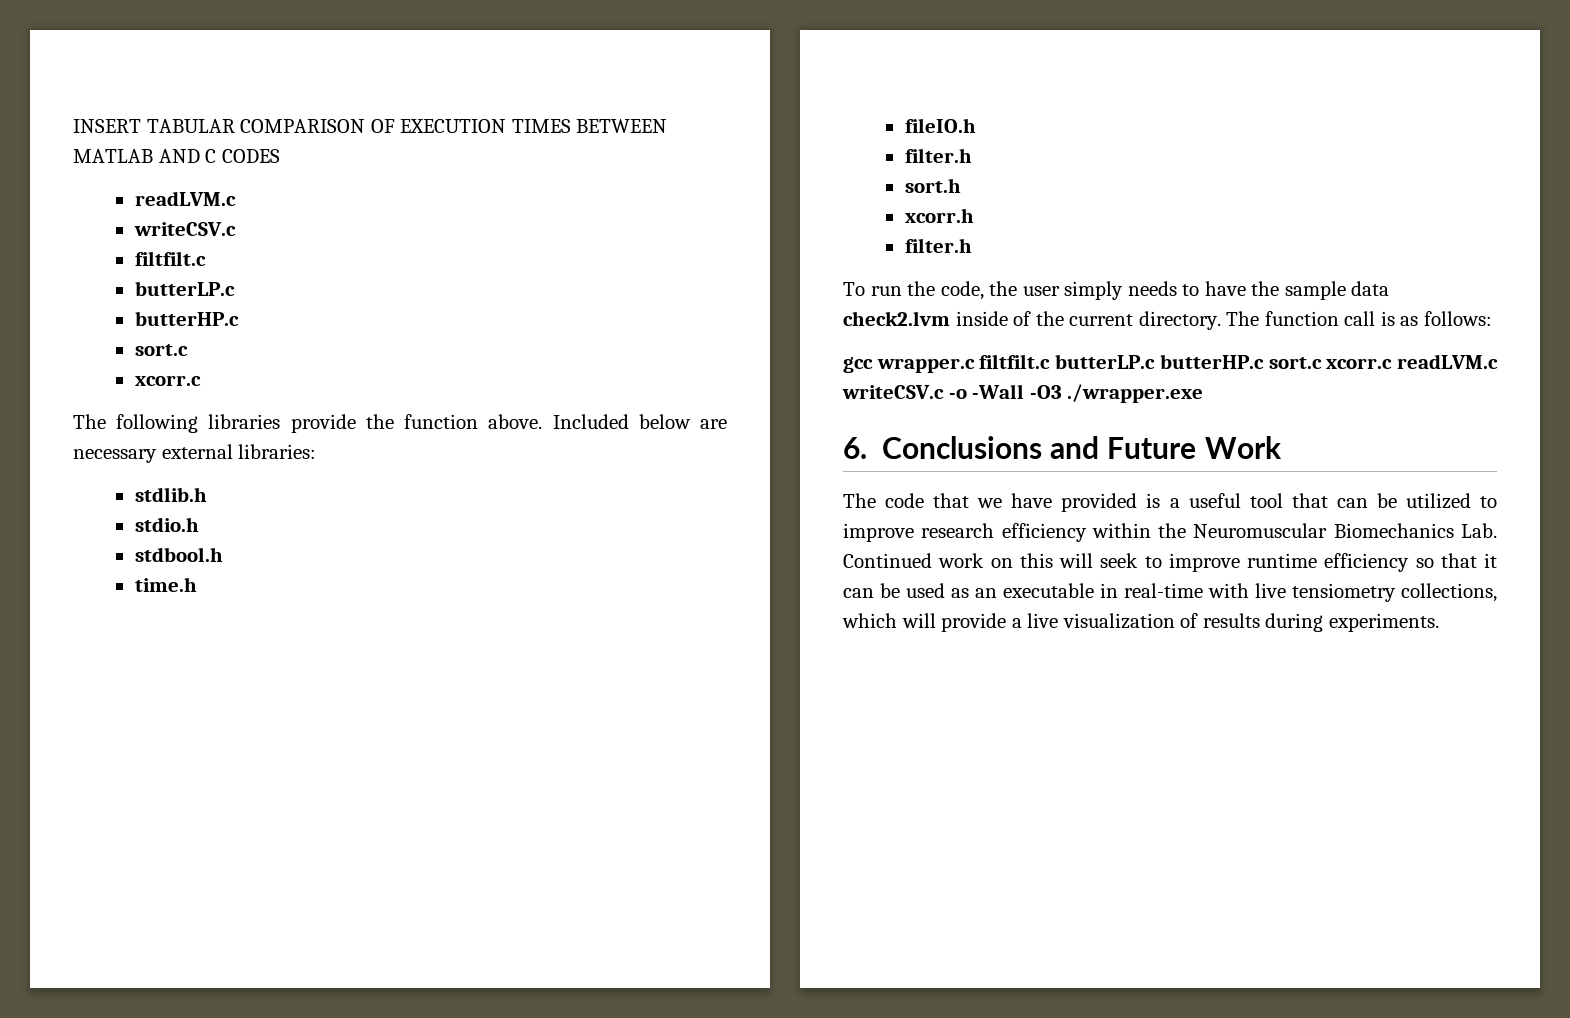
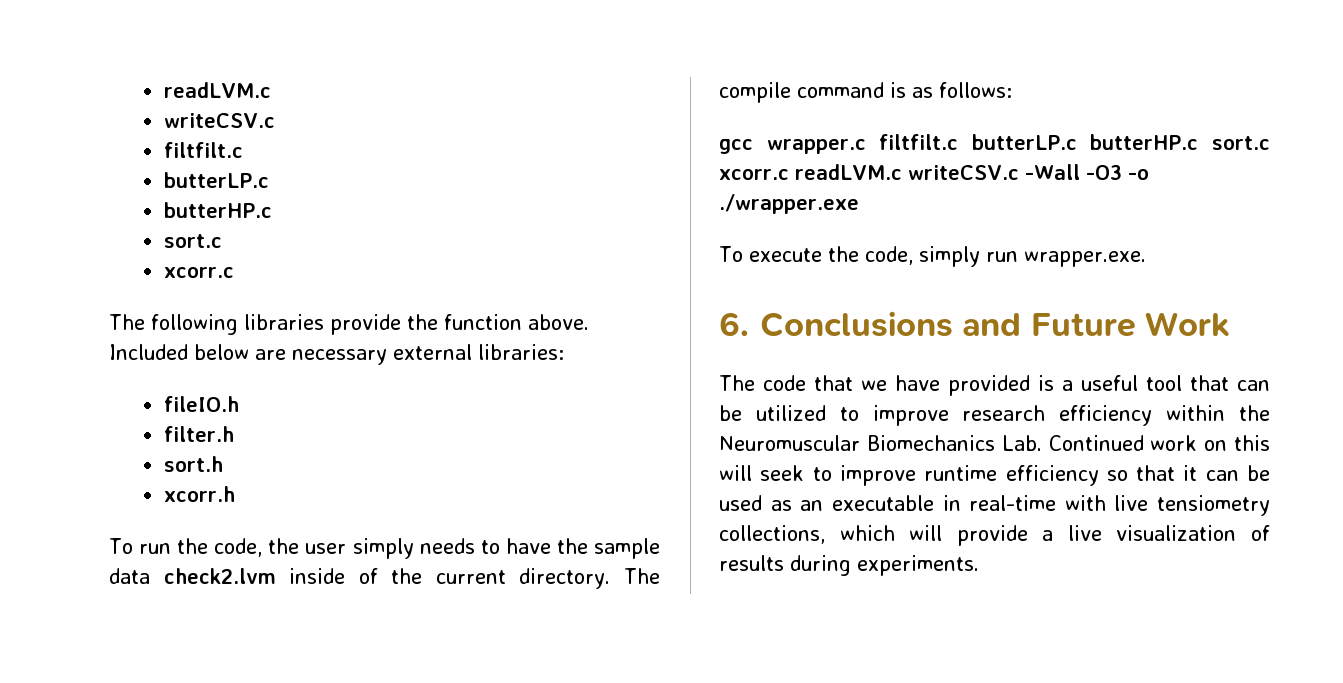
[73,119,668,133] [73,149,280,163] INSERT TABULAR COMPARISON OF EXECUTION TIMES BETWEEN MATLAB AND C CODES // -> (163, 90) none
[134,487,207,502] [134,517,199,532] [134,547,223,562] [134,577,197,592] // stdlib.h // stdio.h // stdbool.h // time.h -> (564, 352) none
[904,238,972,253] // filter.h -> (235, 494) none
[1264,311,1376,326] function call -> [719,82,884,103] compile command
[948,389,967,399] -o -> (1019, 172) none
(1062, 392) none -> [1127,169,1149,180] -o
(1204, 393) none -> [719,246,1146,267] // To execute the code, simply run wrapper.exe.

